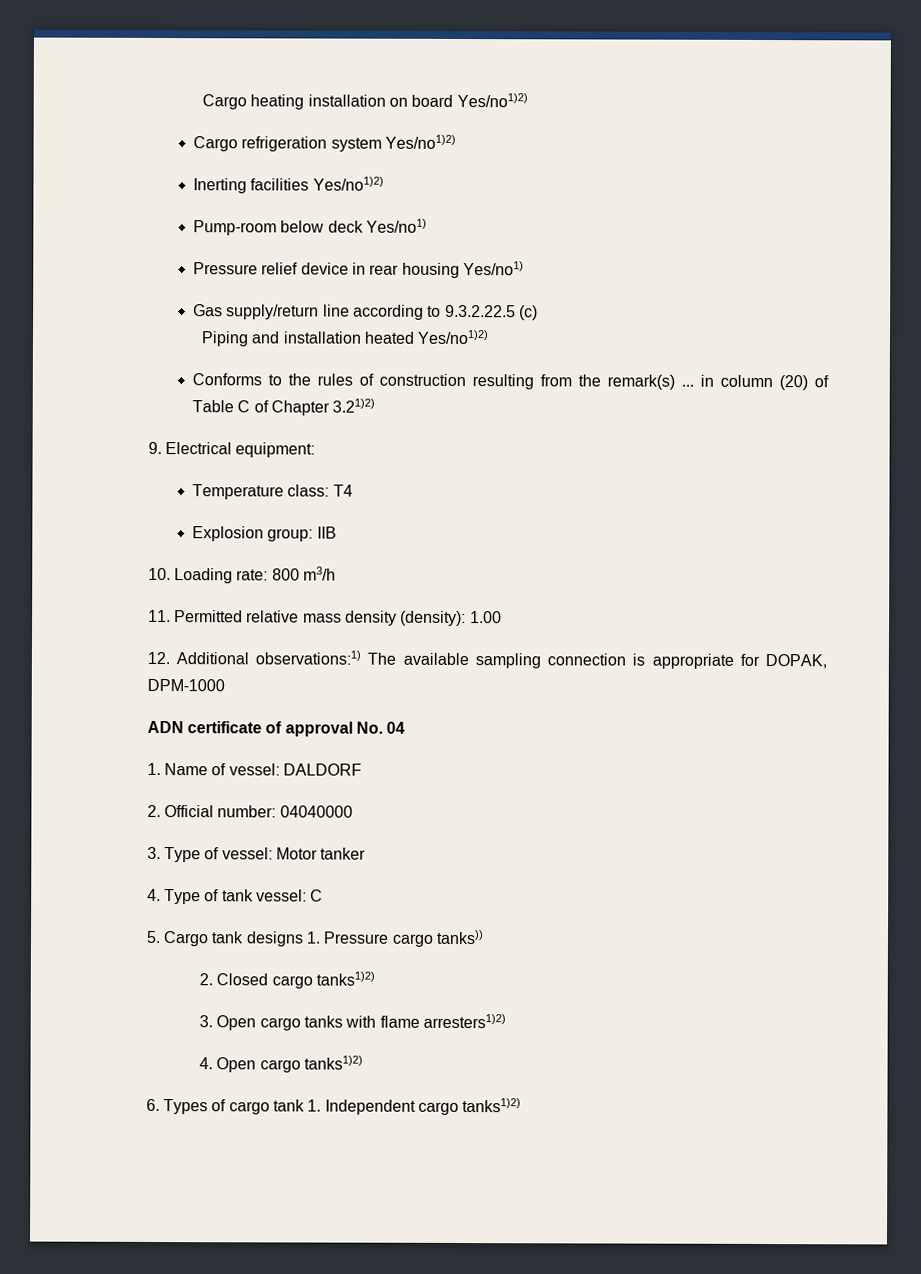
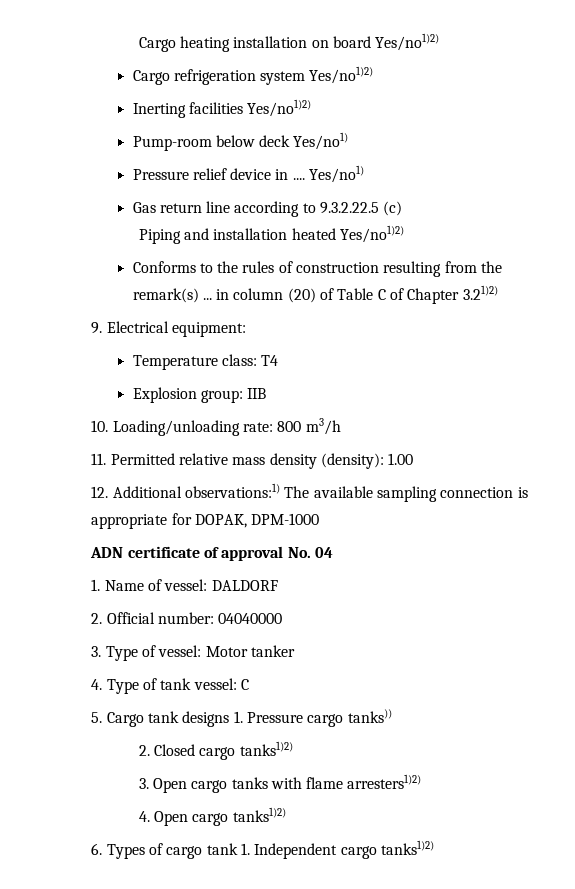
[369,262,460,278] rear housing -> [292,178,305,180] ....
[226,304,320,320] supply/return -> [159,203,202,213] return
[173,568,233,584] Loading -> [112,420,240,436] Loading/unloading

